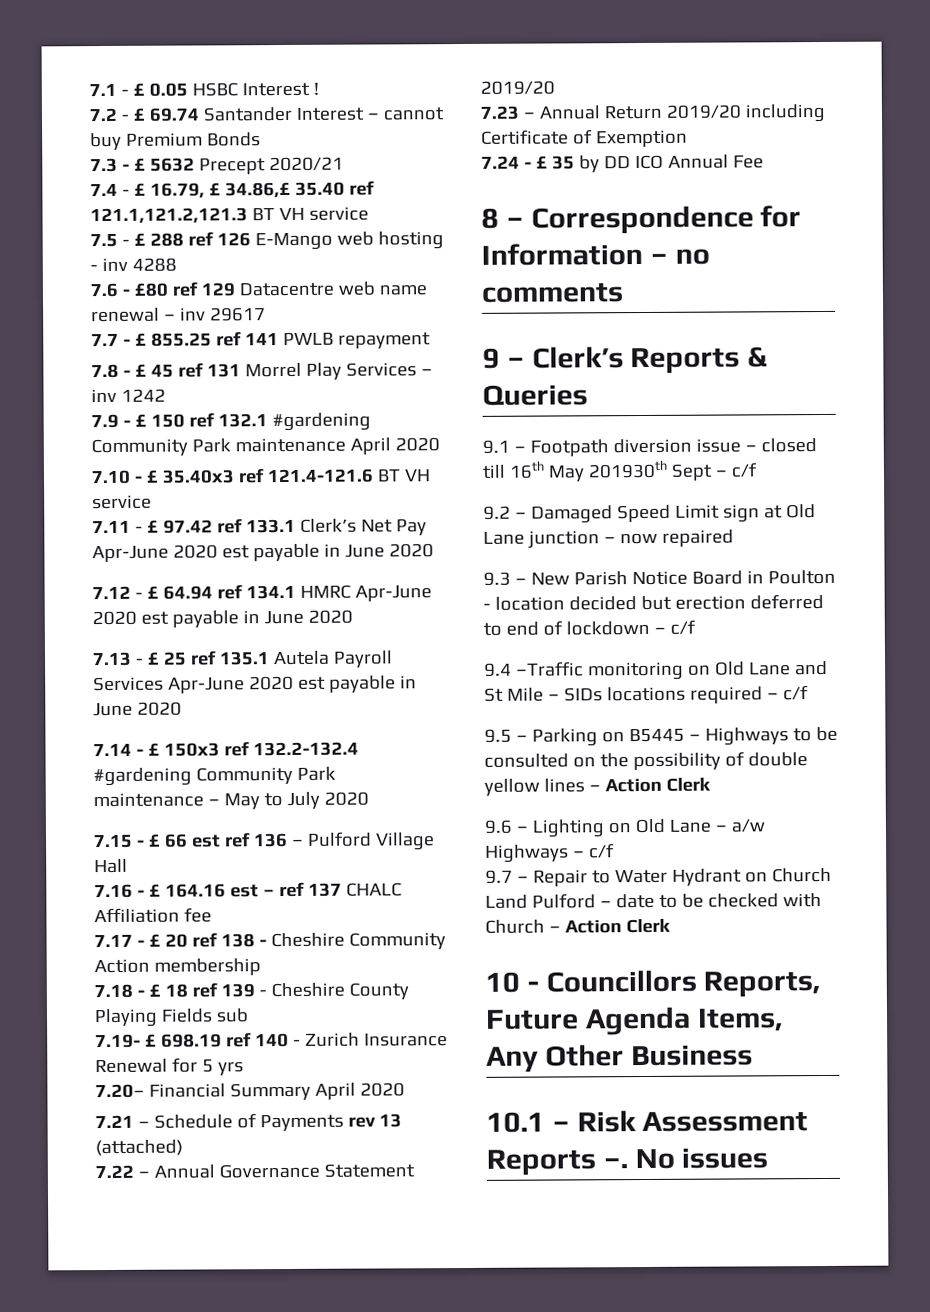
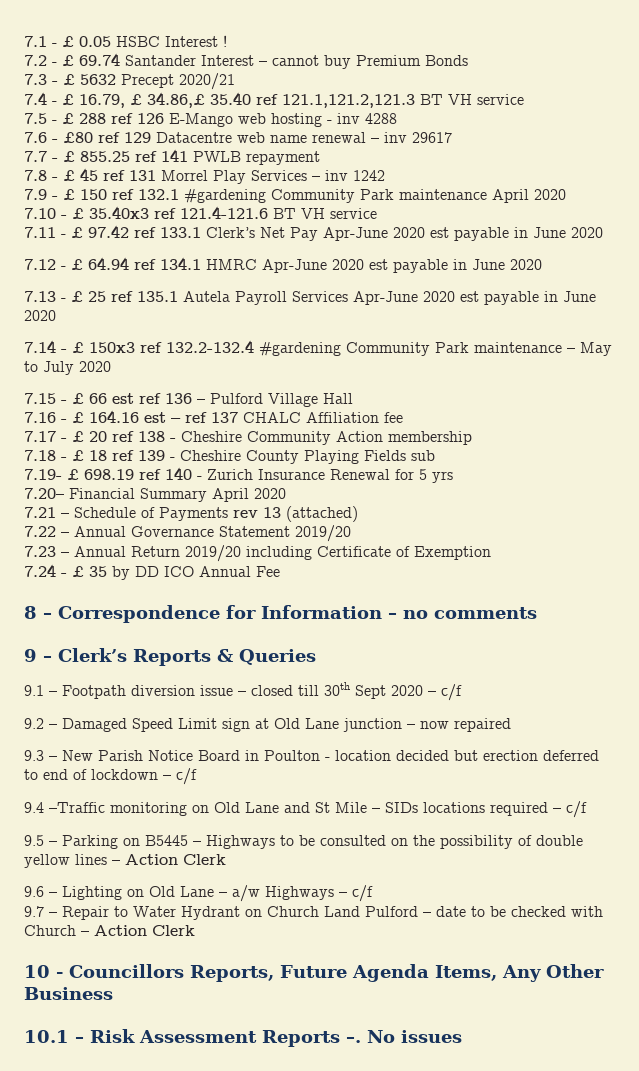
[508,459,713,482] 16th May 201930th Sept -> [324,682,423,699] 30th Sept 2020

